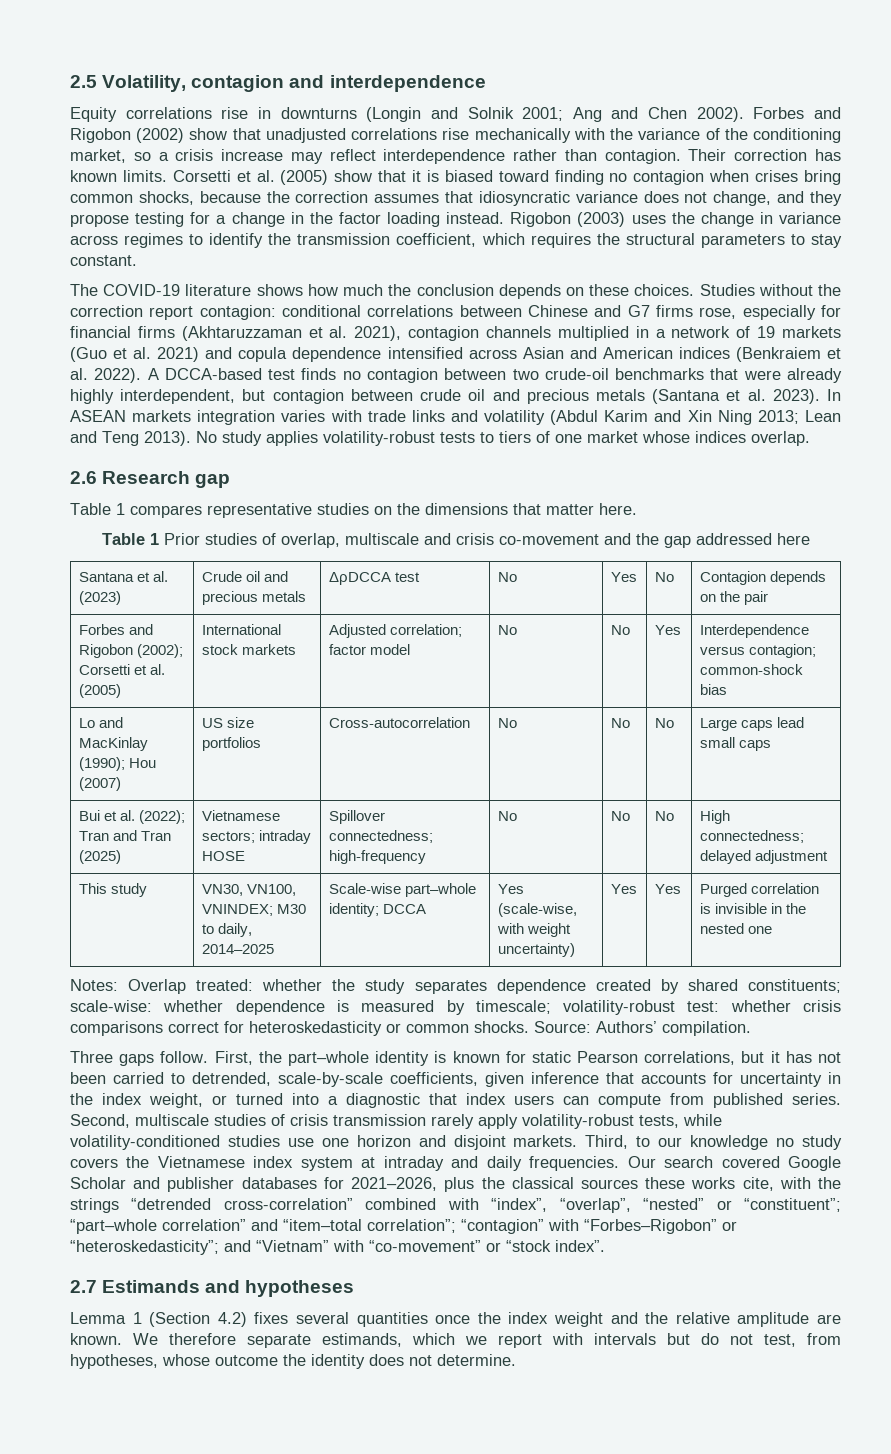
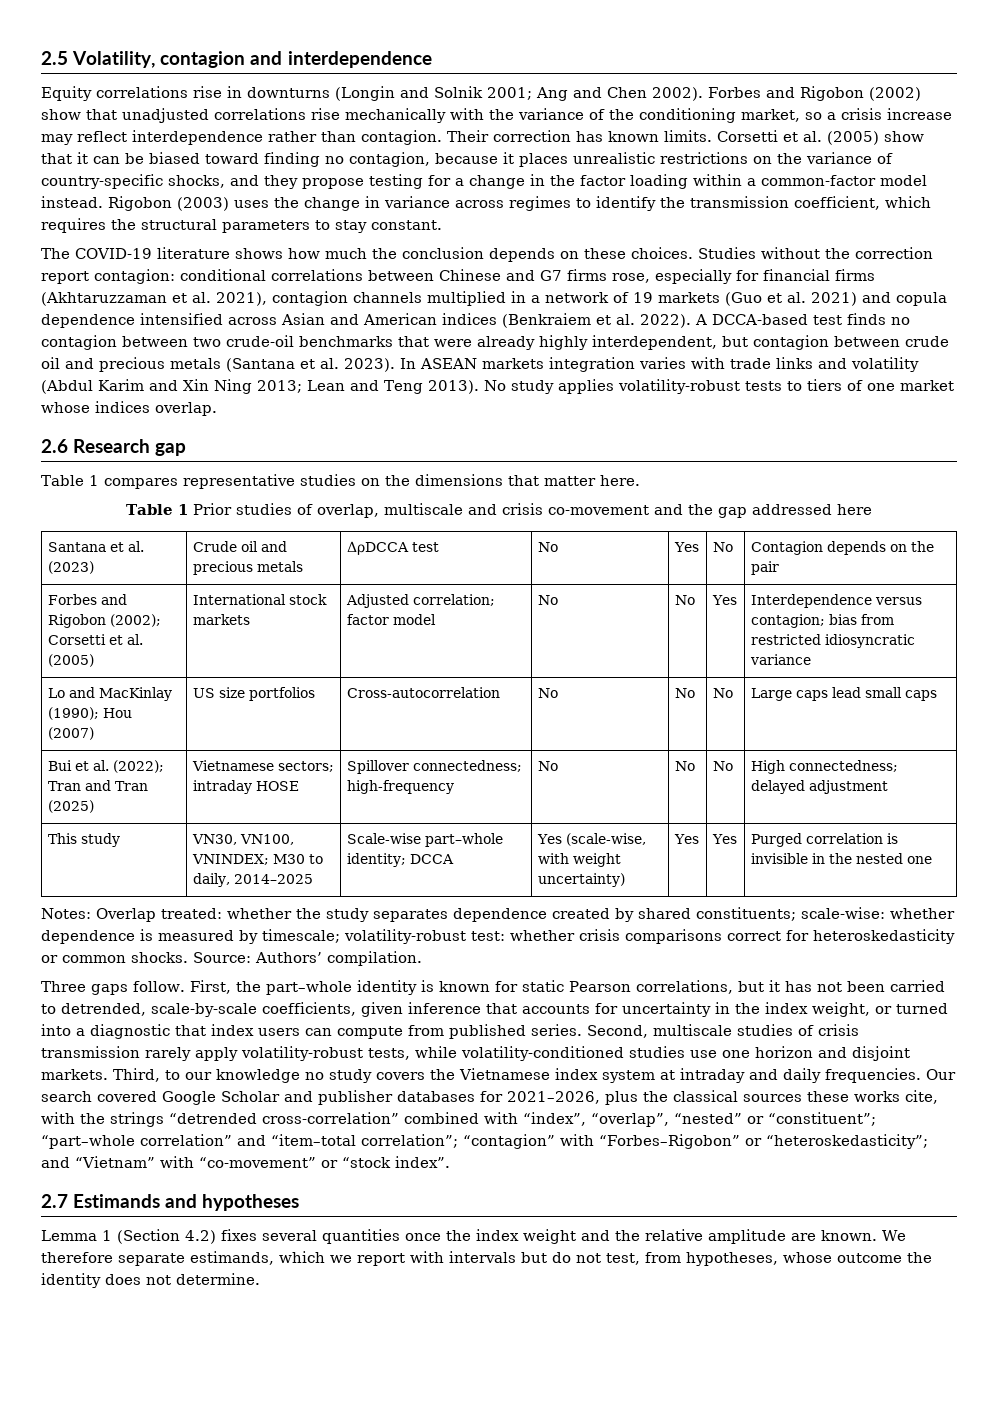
[426,170,439,182] is -> [93,153,144,164] can be
[633,170,841,185] [70,191,772,206] contagion when crises bring common shocks, because the correction assumes that idiosyncratic variance does not change, -> [349,152,893,167] [41,174,225,189] contagion, because it places unrealistic restrictions on the variance of country-specific shocks,
(440, 219) none -> [693,174,927,186] within a common-factor model
[699,664,803,675] common-shock -> (825, 621) none
(727, 689) none -> [860,614,894,625] [750,634,915,648] [749,654,811,665] from restricted idiosyncratic variance

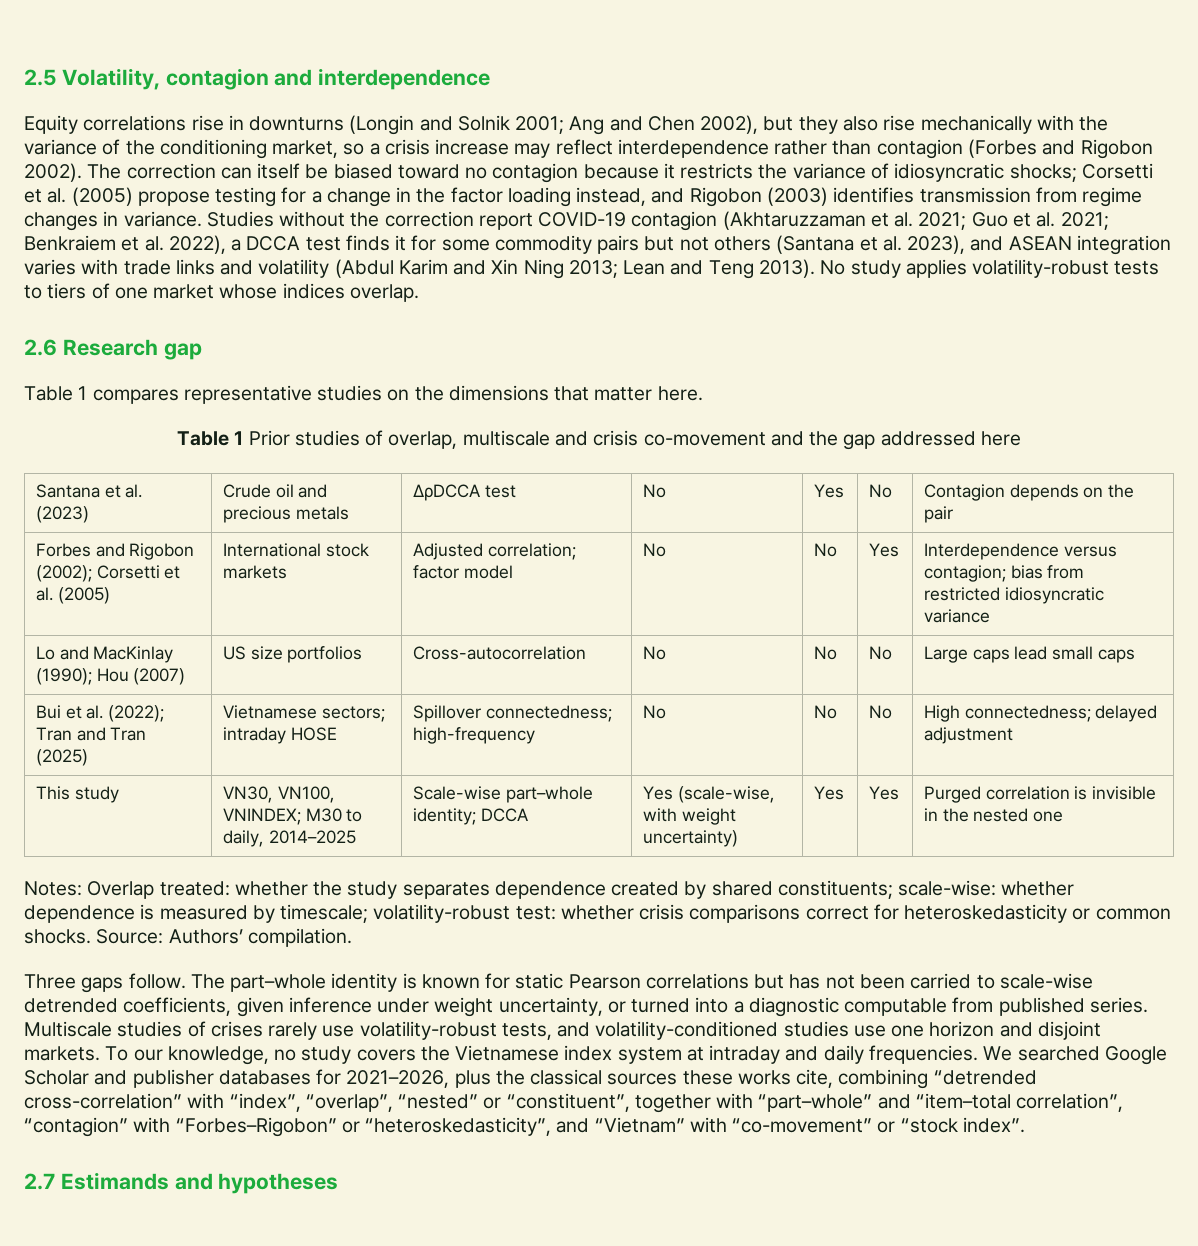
[652,86,921,101] [41,108,306,123] 2002). Forbes and Rigobon (2002) show that unadjusted correlations -> [700,115,878,134] 2002), but they also
[361,130,924,145] [41,152,893,167] [41,174,298,189] contagion. Their correction has known limits. Corsetti et al. (2005) show that it can be biased toward finding no contagion, because it places unrealistic restrictions on the variance of country-specific shocks, and they -> [876,139,1153,159] [24,163,1153,183] [24,187,133,206] contagion (Forbes and Rigobon 2002). The correction can itself be biased toward no contagion because it restricts the variance of idiosyncratic shocks; Corsetti et al. (2005)
[693,174,927,186] [41,196,931,211] [41,218,442,233] [41,247,693,262] within a common-factor model instead. Rigobon (2003) uses the change in variance across regimes to identify the transmission coefficient, which requires the structural parameters to stay constant. // The COVID-19 literature shows how much the conclusion depends on these choices. -> [576,187,1143,207] [24,211,202,231] instead, and Rigobon (2003) identifies transmission from regime changes in variance.
[94,269,875,284] [41,291,947,306] [41,313,910,328] [41,335,949,350] [41,357,544,372] contagion: conditional correlations between Chinese and G7 firms rose, especially for financial firms (Akhtaruzzaman et al. 2021), contagion channels multiplied in a network of 19 markets (Guo et al. 2021) and copula dependence intensified across Asian and American indices (Benkraiem et al. 2022). A DCCA-based test finds no contagion between two crude-oil benchmarks that were already highly interdependent, but contagion between crude oil and precious metals (Santana et al. 2023). In ASEAN markets -> [538,211,1109,231] [24,235,1072,254] COVID-19 contagion (Akhtaruzzaman et al. 2021; Guo et al. 2021; Benkraiem et al. 2022), a DCCA test finds it for some commodity pairs but not others (Santana et al. 2023), and ASEAN
[189,980,261,994] First, the -> [190,974,225,989] The
[635,980,780,994] correlations, but it -> [645,973,785,989] correlations but
[61,1003,257,1017] detrended, scale-by-scale -> [999,973,1093,989] [24,998,118,1013] scale-wise detrended
[486,1002,870,1017] that accounts for uncertainty in the index weight, -> [377,997,603,1017] under weight uncertainty,
[175,1024,859,1039] [41,1046,238,1061] that index users can compute from published series. Second, multiscale studies of crisis transmission rarely apply -> [844,997,1148,1016] [24,1021,355,1040] computable from published series. Multiscale studies of crises rarely use
[415,1046,457,1058] while -> [557,1022,591,1037] and
[113,1068,300,1083] Third, to our knowledge -> [105,1046,269,1065] To our knowledge,
[926,1069,956,1080] [41,1091,157,1102] Our search covered -> [983,1046,1100,1061] We searched
[41,1112,164,1127] with the strings -> [838,1069,929,1089] combining
[404,1112,479,1124] combined -> (182, 1101) none
[768,1112,876,1126] [41,1134,232,1149] “constituent”; “part–whole correlation” -> [506,1093,873,1113] “constituent”, together with “part–whole”
[361,1134,458,1148] correlation”; -> [1016,1093,1124,1112] correlation”,
[766,1134,928,1149] “heteroskedasticity”; -> [365,1117,552,1136] “heteroskedasticity”,
[41,1229,906,1244] [41,1251,932,1266] [41,1273,260,1288] // Lemma 1 (Section 4.2) fixes several quantities once the index weight and the relative amplitude are known. We therefore separate estimands, which we report with intervals but do not test, from hypotheses, whose outcome the identity does not determine. -> (339, 1183) none

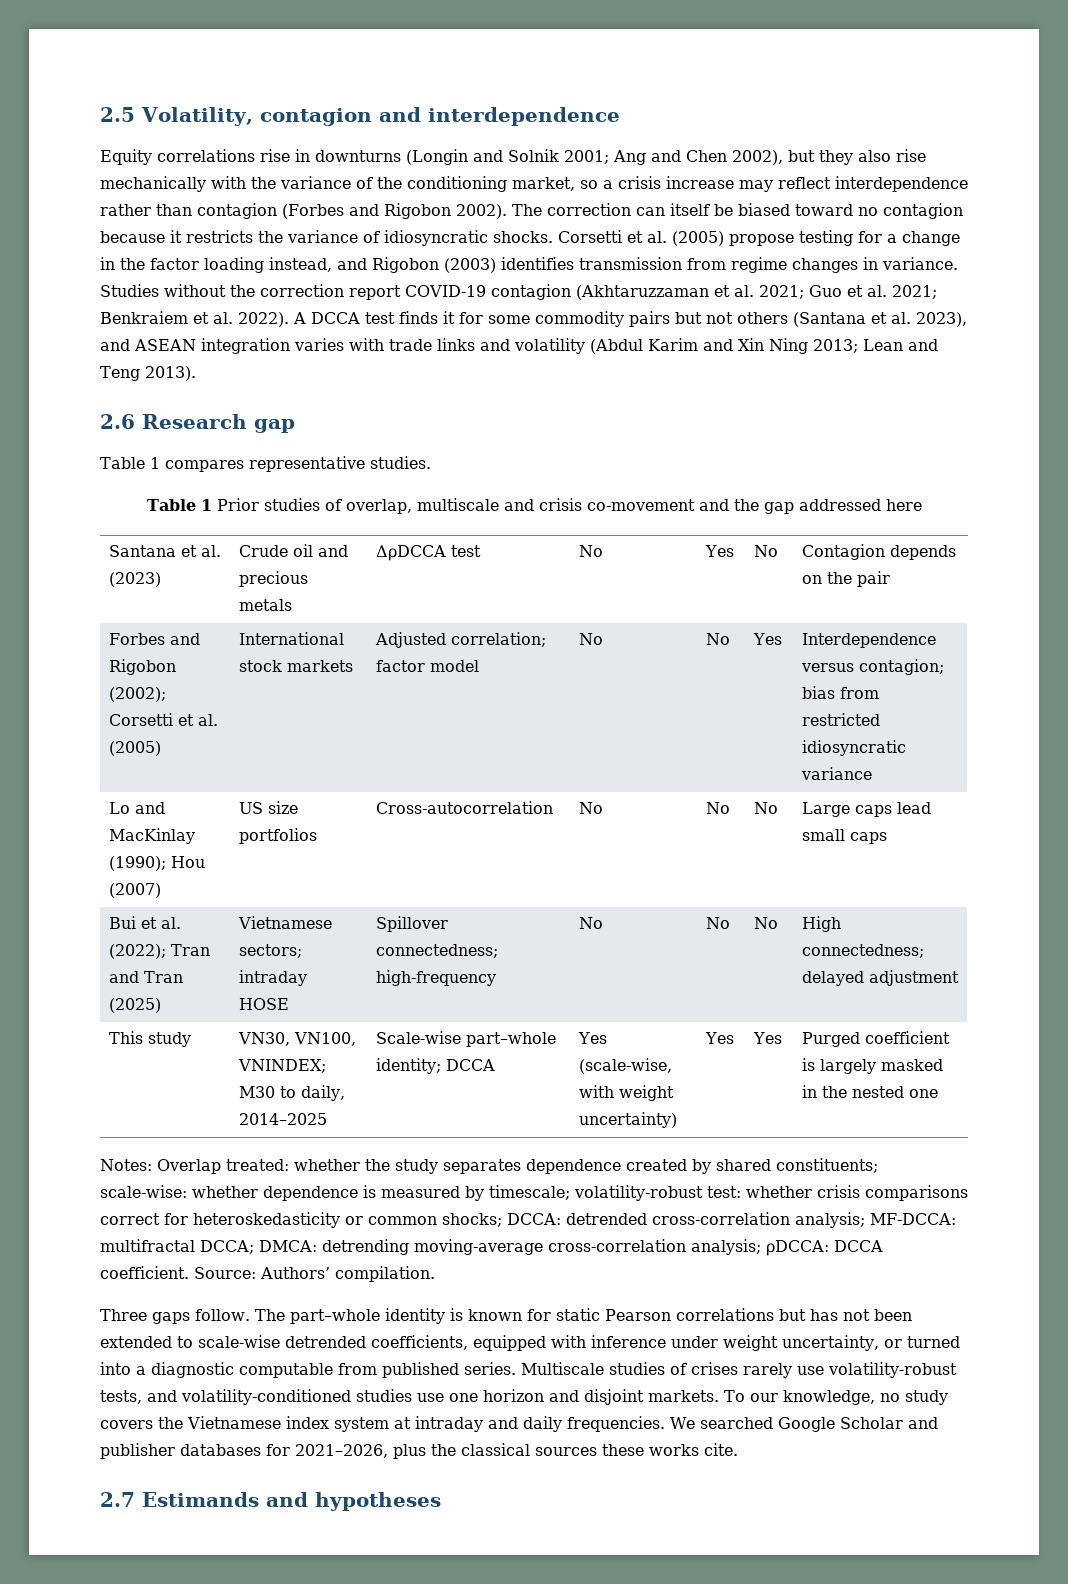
[1009,164,1077,182] shocks; -> [493,231,553,243] shocks.
[168,235,242,254] 2022), a -> [238,312,306,327] 2022). A
[820,259,1160,278] [24,283,419,302] No study applies volatility-robust tests to tiers of one market whose indices overlap. -> (196, 373) none
[317,385,703,401] studies on the dimensions that matter here. -> [369,456,431,469] studies.
[985,786,1157,800] correlation is invisible -> [865,1031,951,1044] [802,1058,944,1074] coefficient is largely masked
[24,929,91,944] shocks. -> [442,1212,956,1228] [100,1239,883,1256] [100,1266,189,1279] shocks; DCCA: detrended cross-correlation analysis; MF-DCCA: multifractal DCCA; DMCA: detrending moving-average cross-correlation analysis; ρDCCA: DCCA coefficient.
[910,973,972,989] carried -> [100,1336,172,1348] extended
[236,997,284,1017] given -> [473,1335,586,1351] equipped with
[796,1069,1037,1089] [24,1093,1124,1113] [24,1117,1025,1137] cite, combining “detrended cross-correlation” with “index”, “overlap”, “nested” or “constituent”, together with “part–whole” and “item–total correlation”, “contagion” with “Forbes–Rigobon” or “heteroskedasticity”, and “Vietnam” with “co-movement” or “stock index”. -> [704,1443,738,1456] cite.

